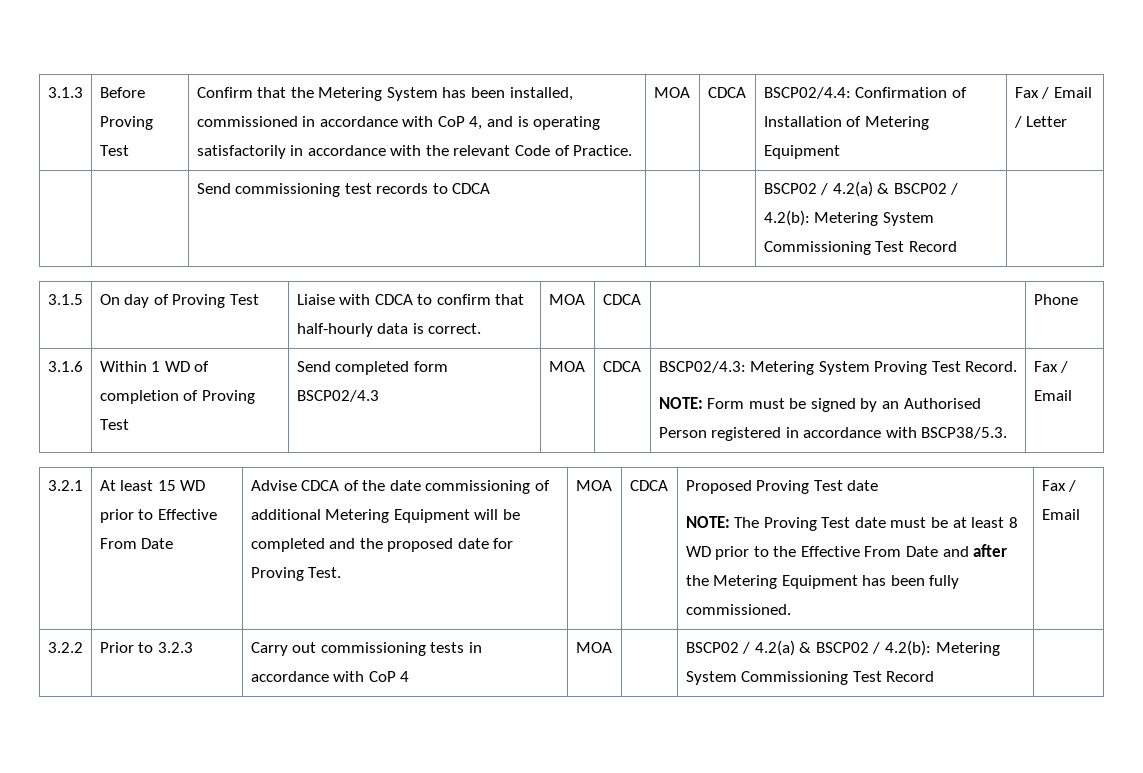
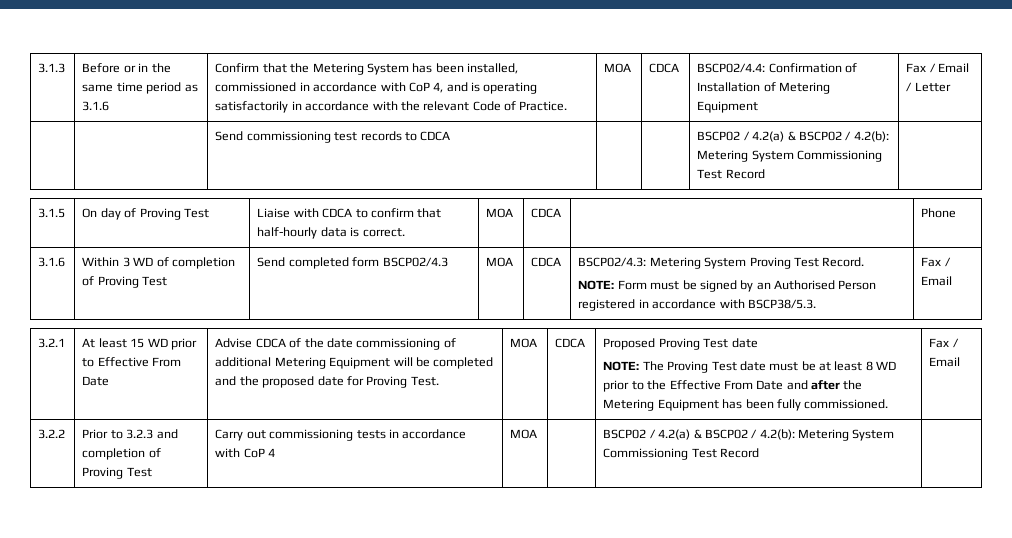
[99,116,153,130] [99,145,129,156] Proving Test -> [123,63,171,73] [82,82,198,94] [82,101,110,111] or in the same time period as 3.1.6
[151,361,161,372] 1 -> [122,257,130,267] 3
(193, 647) none -> [156,429,178,439] [82,448,161,460] [82,467,152,479] and completion of Proving Test

